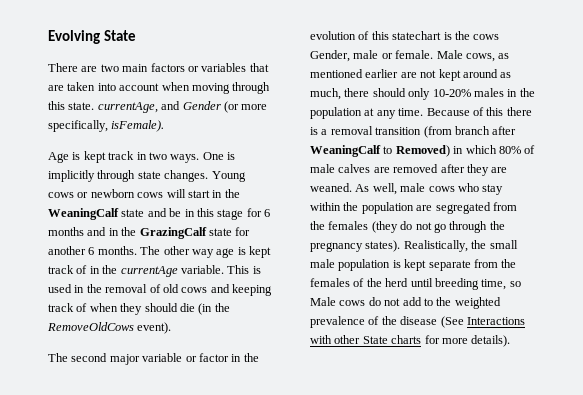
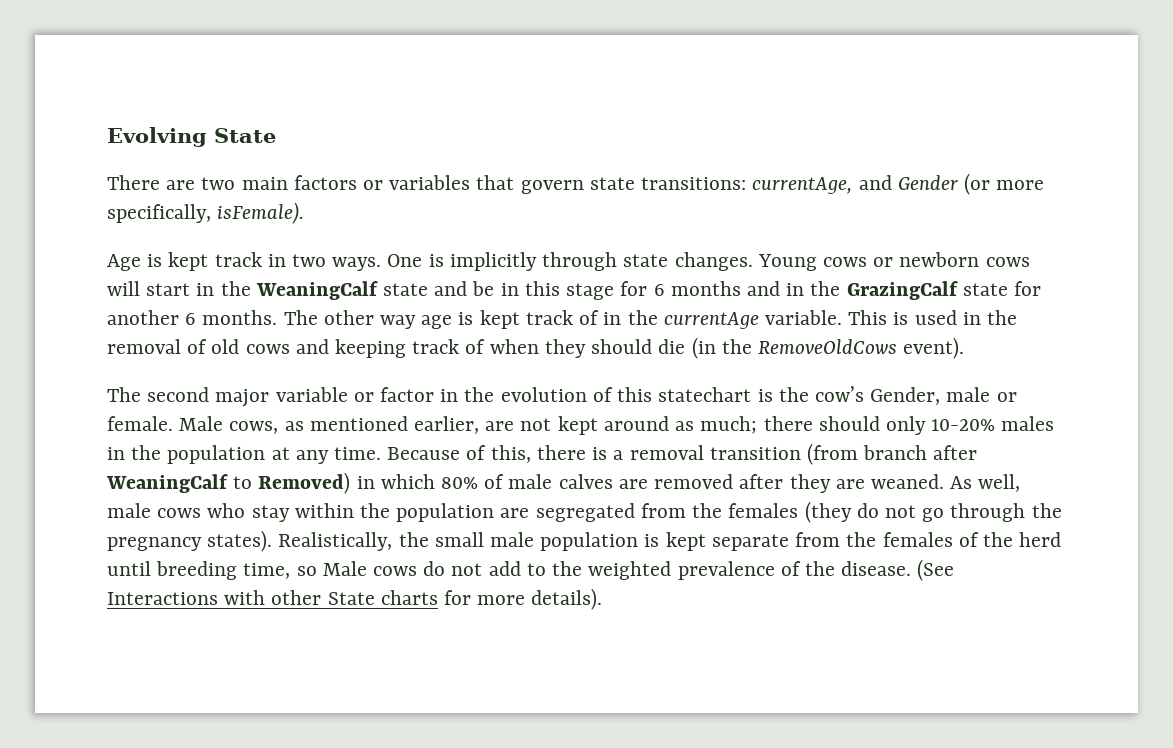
[48,82,271,94] [48,101,95,110] are taken into account when moving through this state. -> [520,177,747,194] govern state transitions:
[473,34,500,40] cows -> [814,386,864,402] cow’s
[365,69,399,78] earlier -> [414,416,480,434] earlier,
[310,88,341,100] much, -> [700,416,758,434] much;
[486,107,504,116] this -> [490,445,531,463] this,
[400,316,438,325] disease -> [841,561,912,576] disease.

